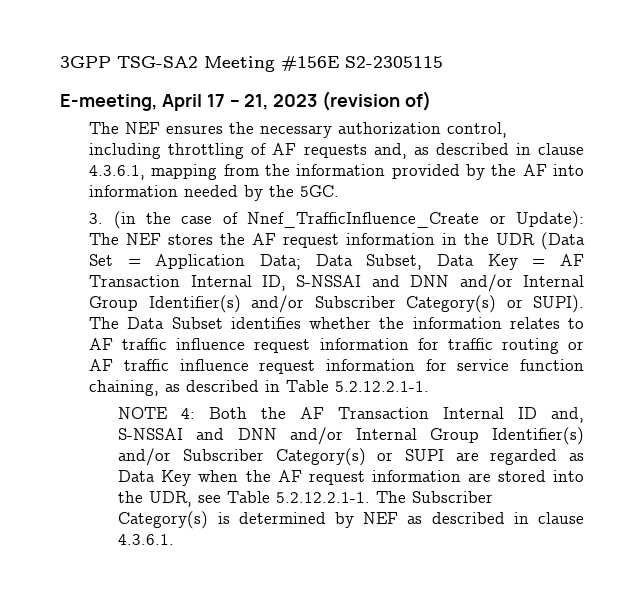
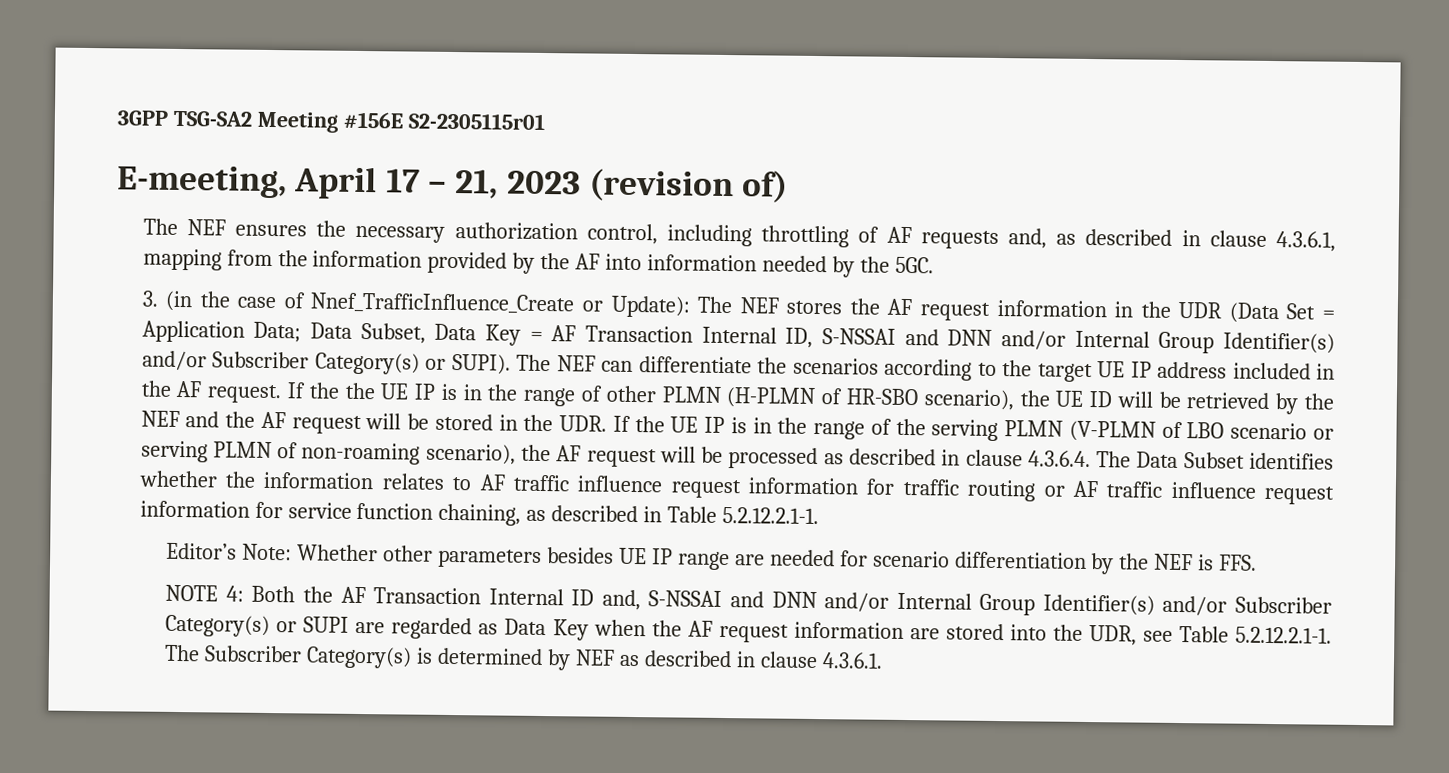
[345,56,443,68] S2-2305115 -> [407,112,545,131] S2-2305115r01
(120, 323) none -> [556,355,1336,383] [140,380,1334,415] [140,410,1335,442] [140,440,1132,470] NEF can differentiate the scenarios according to the target UE IP address included in the AF request. If the the UE IP is in the range of other PLMN (H-PLMN of HR-SBO scenario), the UE ID will be retrieved by the NEF and the AF request will be stored in the UDR. If the UE IP is in the range of the serving PLMN (V-PLMN of LBO scenario or serving PLMN of non-roaming scenario), the AF request will be processed as described in clause 4.3.6.4. The
(430, 386) none -> [166,542,1258,575] // Editor’s Note: Whether other parameters besides UE IP range are needed for scenario differentiation by the NEF is FFS.

